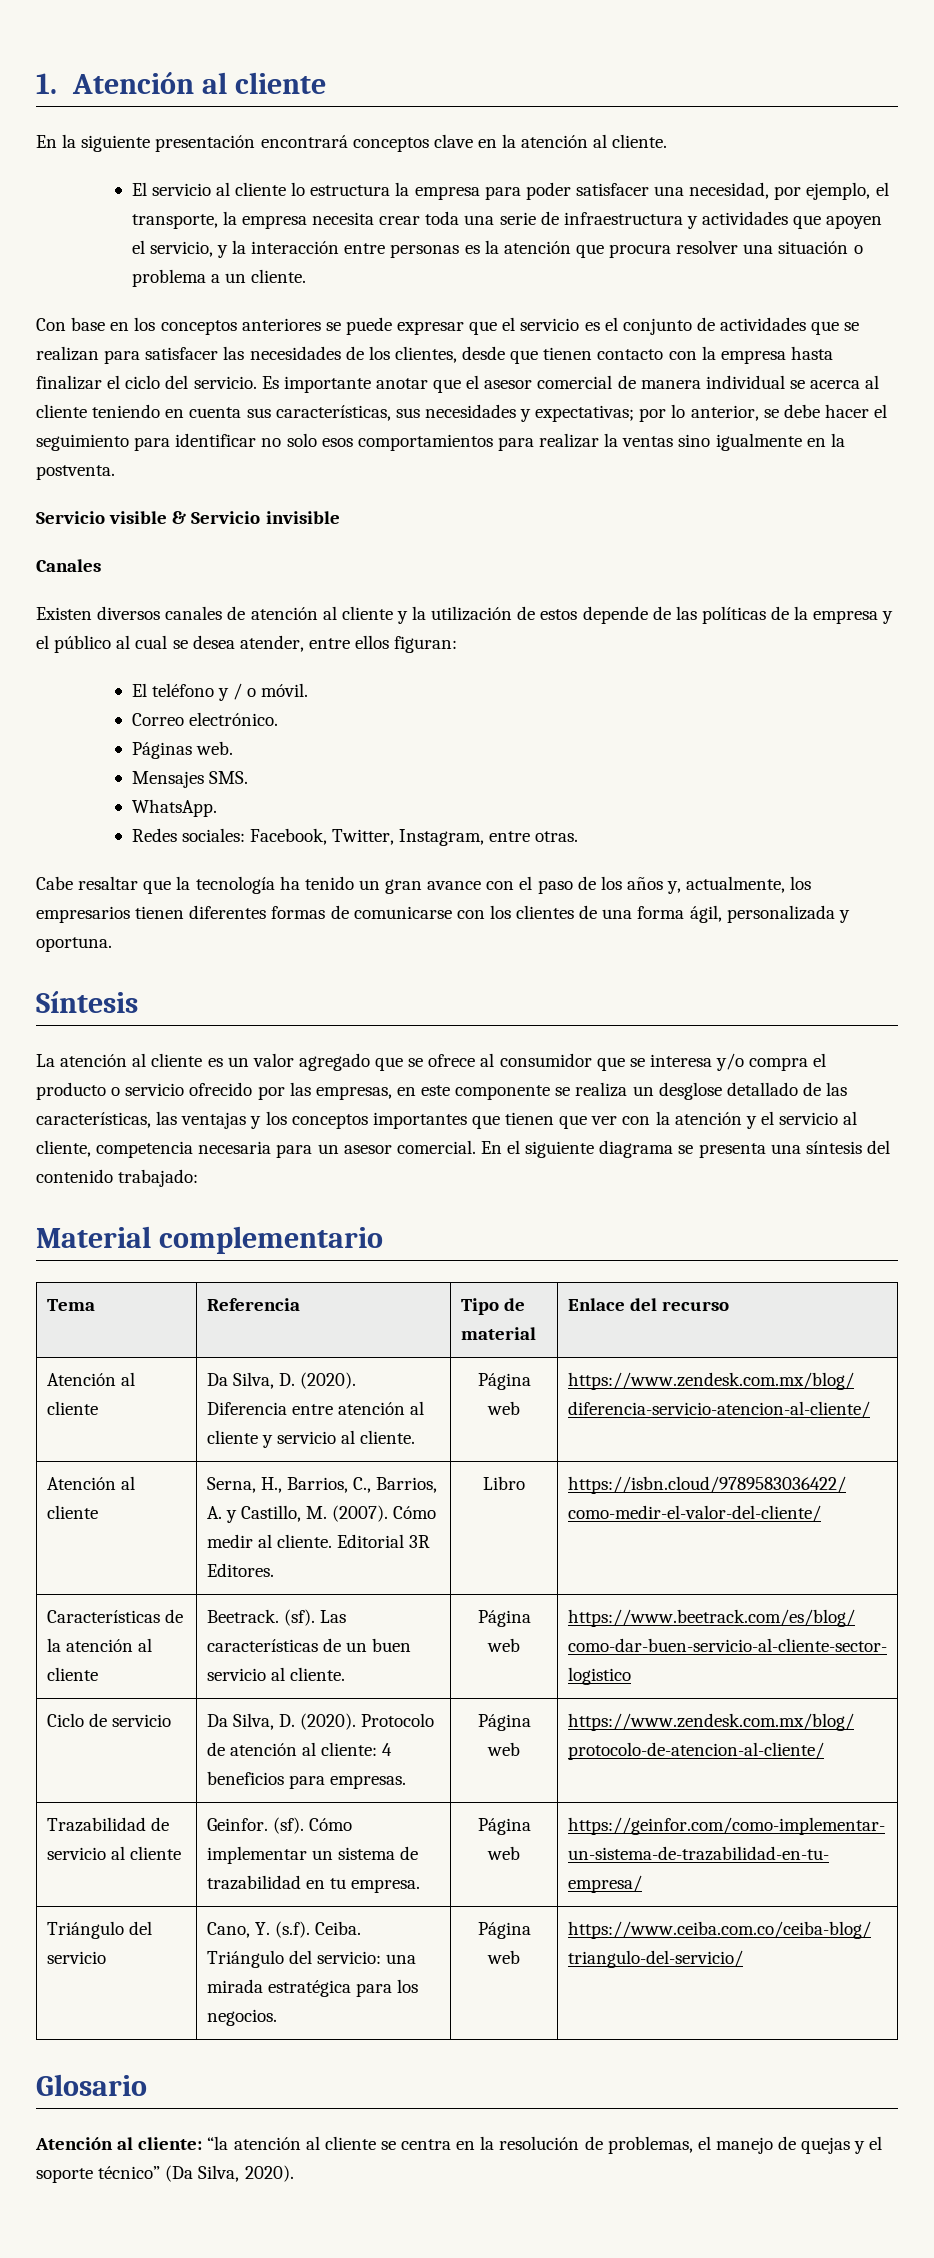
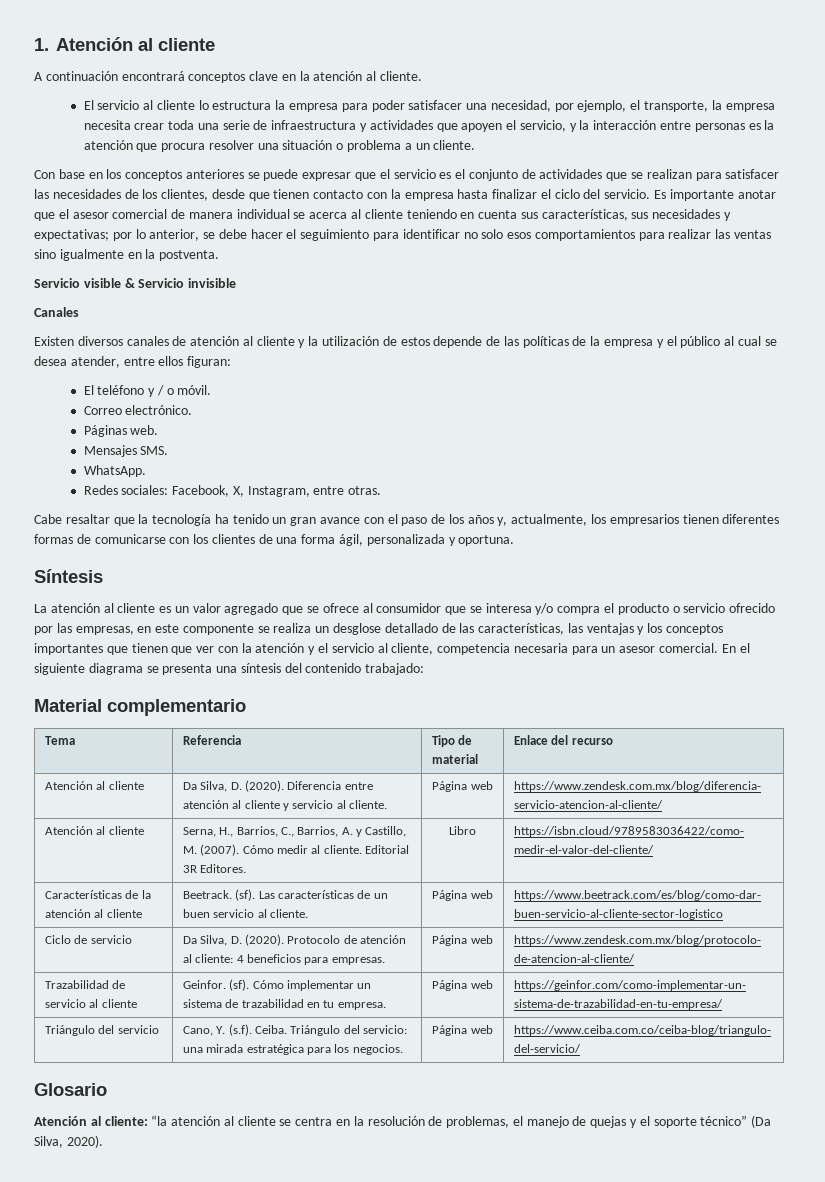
[36,134,256,152] En la siguiente presentación -> [34,71,118,81] A continuación
[604,433,619,447] la -> [715,229,731,239] las
[332,829,395,845] Twitter, -> [232,486,244,497] X,

